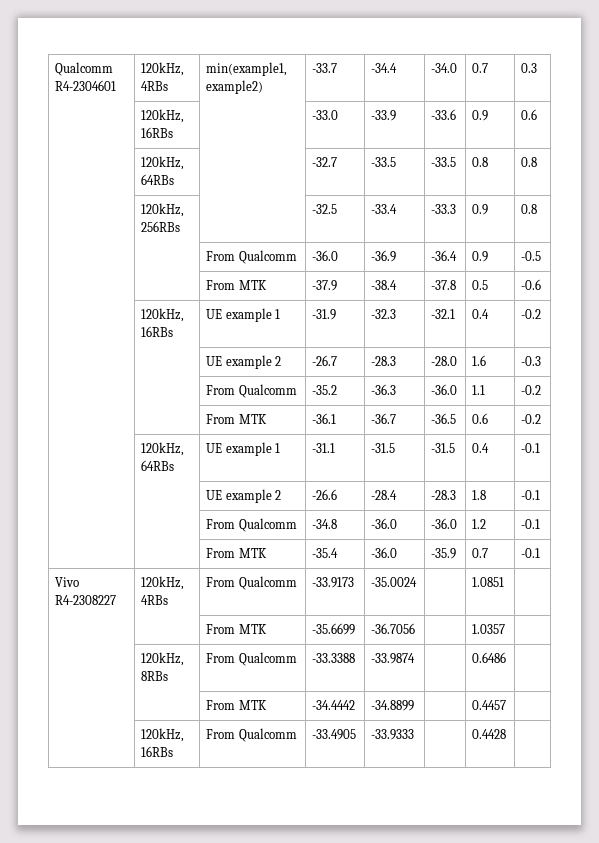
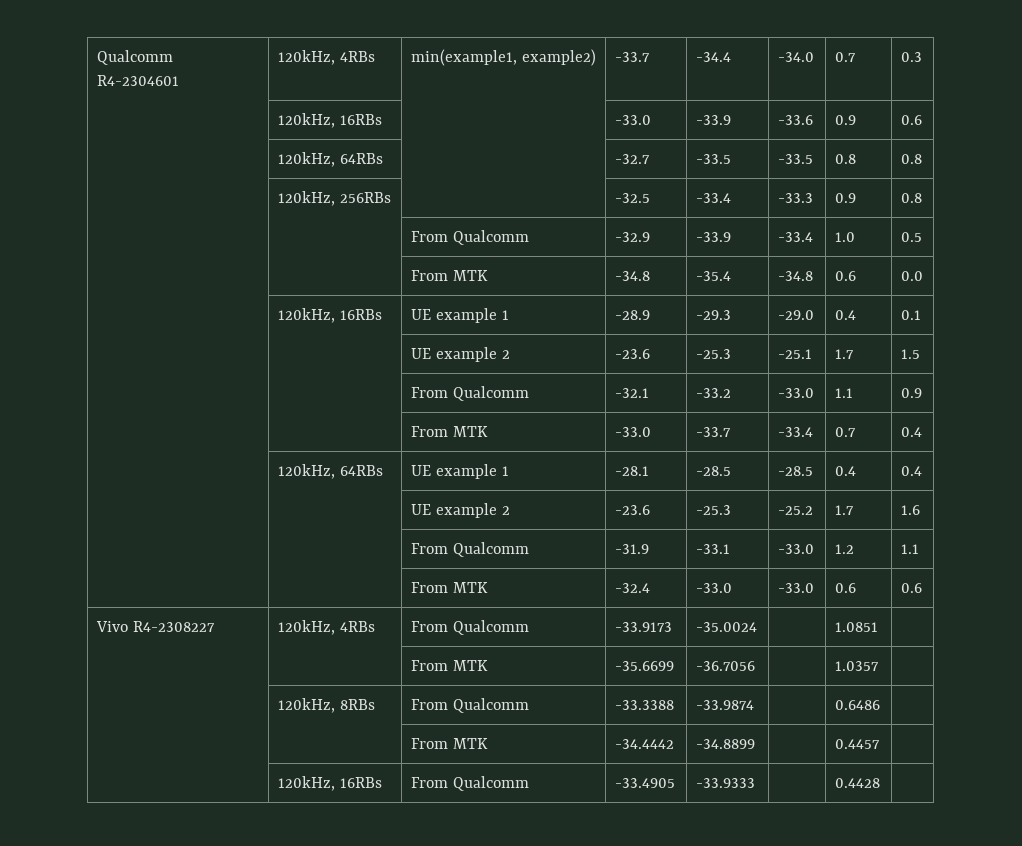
[312,250,339,261] [371,250,397,262] [431,250,458,261] [472,251,489,262] [521,251,542,261] [206,280,267,290] [312,280,338,291] [371,280,398,290] [431,280,457,290] [472,280,489,290] [521,279,542,290] -36.0 | -36.9 | -36.4 | 0.9 | -0.5 // | | From MTK | -37.9 | -38.4 | -37.8 | 0.5 | -0.6 -> [614,232,650,242] [695,232,731,242] [777,232,813,242] [834,232,855,242] [900,232,922,242] [410,270,488,281] [614,271,650,281] [695,271,731,281] [777,271,813,281] [834,271,856,281] [900,271,923,281] -32.9 | -33.9 | -33.4 | 1.0 | 0.5 // | | From MTK | -34.8 | -35.4 | -34.8 | 0.6 | 0.0
[312,309,337,320] [371,309,397,319] [431,309,456,319] [472,309,490,319] [521,309,542,319] [206,355,282,369] [312,355,338,366] [371,356,397,366] [431,356,458,366] [472,355,487,366] [521,356,542,366] [206,384,297,398] [312,385,338,395] [371,384,397,395] [431,384,458,395] -31.9 | -32.3 | -32.1 | 0.4 | -0.2 // | | UE example 2 | -26.7 | -28.3 | -28.0 | 1.6 | -0.3 // | | From Qualcomm | -35.2 | -36.3 | -36.0 -> [614,310,650,320] [695,310,731,320] [777,310,814,320] [834,310,856,320] [900,310,921,320] [410,347,510,362] [614,349,650,359] [695,349,731,359] [777,349,812,359] [834,349,854,359] [900,349,920,359] [410,386,529,401] [614,388,649,398] [695,388,731,398] [777,388,814,398] -28.9 | -29.3 | -29.0 | 0.4 | 0.1 // | | UE example 2 | -23.6 | -25.3 | -25.1 | 1.7 | 1.5 // | | From Qualcomm | -32.1 | -33.2 | -33.0
[521,385,542,395] [206,414,267,424] [312,413,337,424] [371,413,397,424] [431,413,457,424] [472,413,489,424] [521,414,542,424] -0.2 // | | From MTK | -36.1 | -36.7 | -36.5 | 0.6 | -0.2 -> [900,388,922,398] [410,426,488,437] [614,427,651,437] [695,427,731,437] [777,427,813,437] [834,427,856,437] [900,427,922,437] 0.9 // | | From MTK | -33.0 | -33.7 | -33.4 | 0.7 | 0.4
[312,443,336,453] [371,443,396,453] [431,443,456,453] [472,443,490,453] [521,443,541,453] [206,489,282,503] [312,489,338,500] [371,490,398,500] [431,490,457,500] [472,490,487,500] [521,490,541,500] [206,518,297,532] [312,519,338,529] [371,518,398,529] [431,518,458,529] -31.1 | -31.5 | -31.5 | 0.4 | -0.1 // | | UE example 2 | -26.6 | -28.4 | -28.3 | 1.8 | -0.1 // | | From Qualcomm | -34.8 | -36.0 | -36.0 -> [614,466,649,476] [695,466,731,476] [777,466,813,476] [834,466,856,476] [900,466,922,476] [410,503,510,518] [614,505,650,515] [695,505,731,515] [777,506,813,515] [834,505,854,515] [900,505,920,515] [410,542,529,557] [614,544,649,554] [695,544,730,554] [777,544,814,554] -28.1 | -28.5 | -28.5 | 0.4 | 0.4 // | | UE example 2 | -23.6 | -25.3 | -25.2 | 1.7 | 1.6 // | | From Qualcomm | -31.9 | -33.1 | -33.0
[521,519,541,529] [206,548,267,558] [312,548,339,558] [371,547,398,558] [431,548,457,559] [472,548,489,558] [521,548,541,558] -0.1 // | | From MTK | -35.4 | -36.0 | -35.9 | 0.7 | -0.1 -> [900,544,919,554] [410,582,488,593] [614,583,650,593] [695,583,732,593] [777,583,814,593] [834,583,856,593] [900,583,922,593] 1.1 // | | From MTK | -32.4 | -33.0 | -33.0 | 0.6 | 0.6

